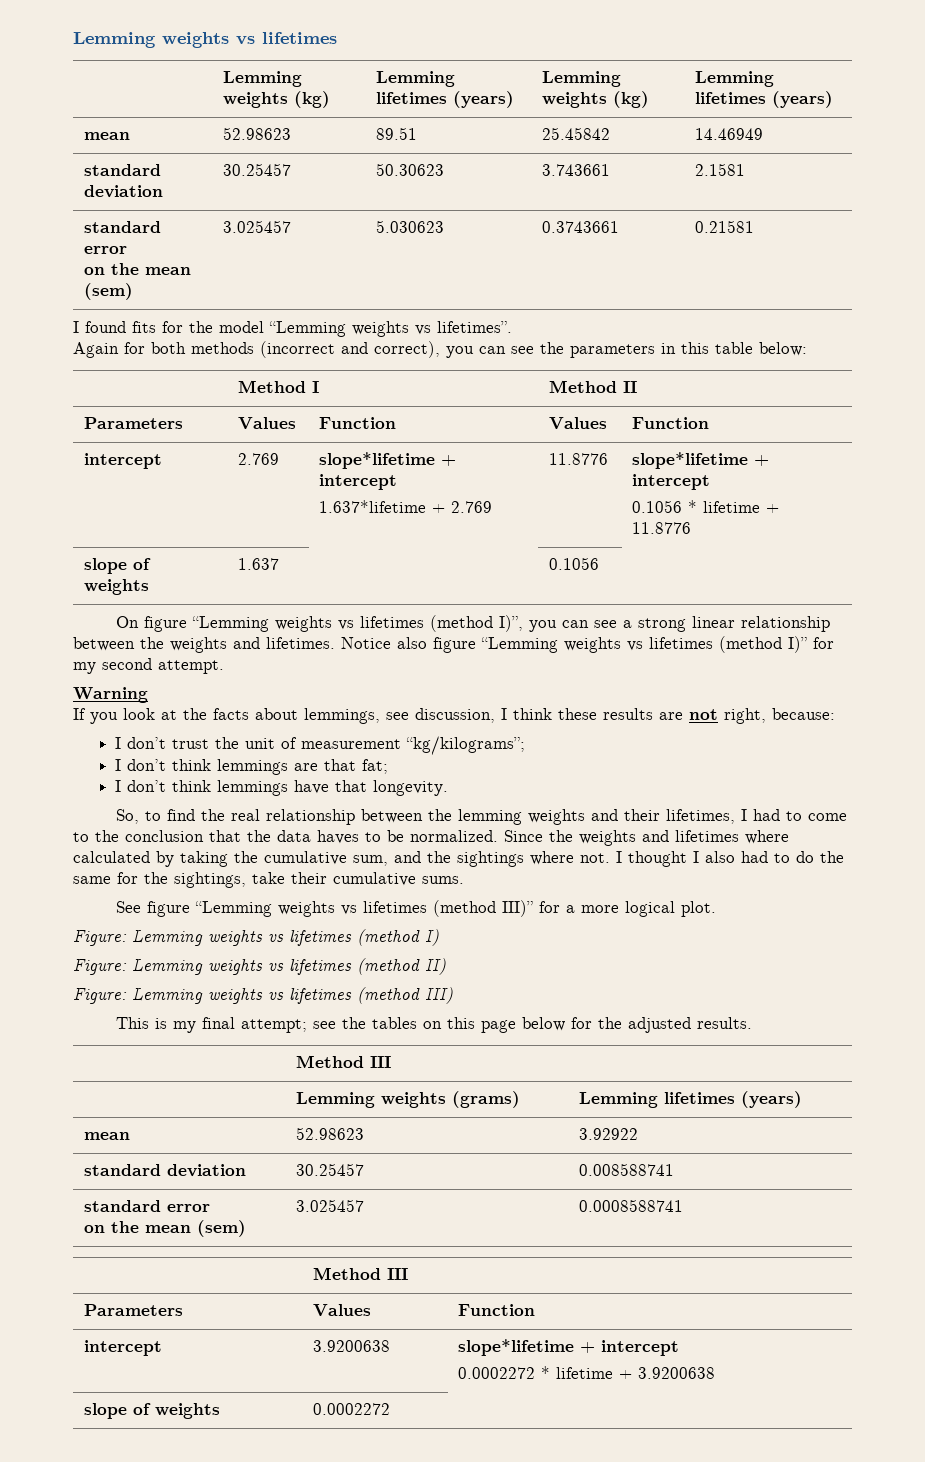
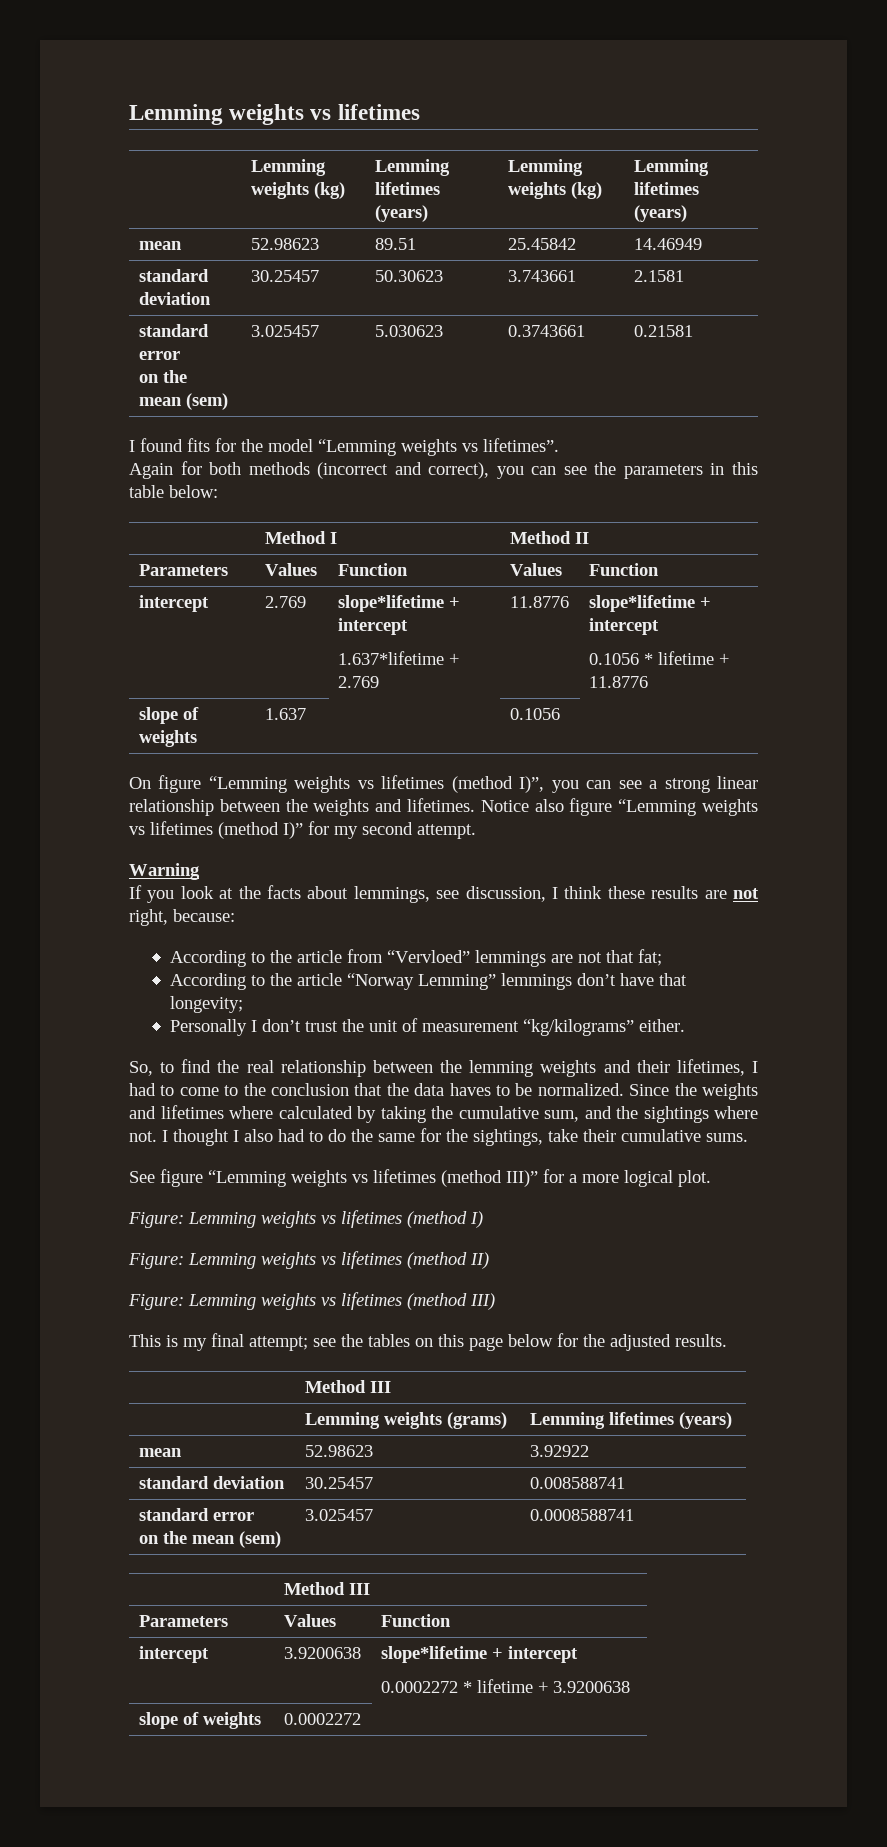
(835, 714) none -> [169,949,662,967] [169,973,687,990] [169,996,243,1013] [169,1019,247,1036] According to the article from “Vervloed” lemmings are not that fat; // According to the article “Norway Lemming” lemmings don’t have that longevity; // Personally
[405,736,525,755] [114,759,388,775] [114,780,448,796] “kg/kilograms”; // I don’t think lemmings are that fat; // I don’t think lemmings have that longevity. -> [522,1019,685,1036] “kg/kilograms” either.

